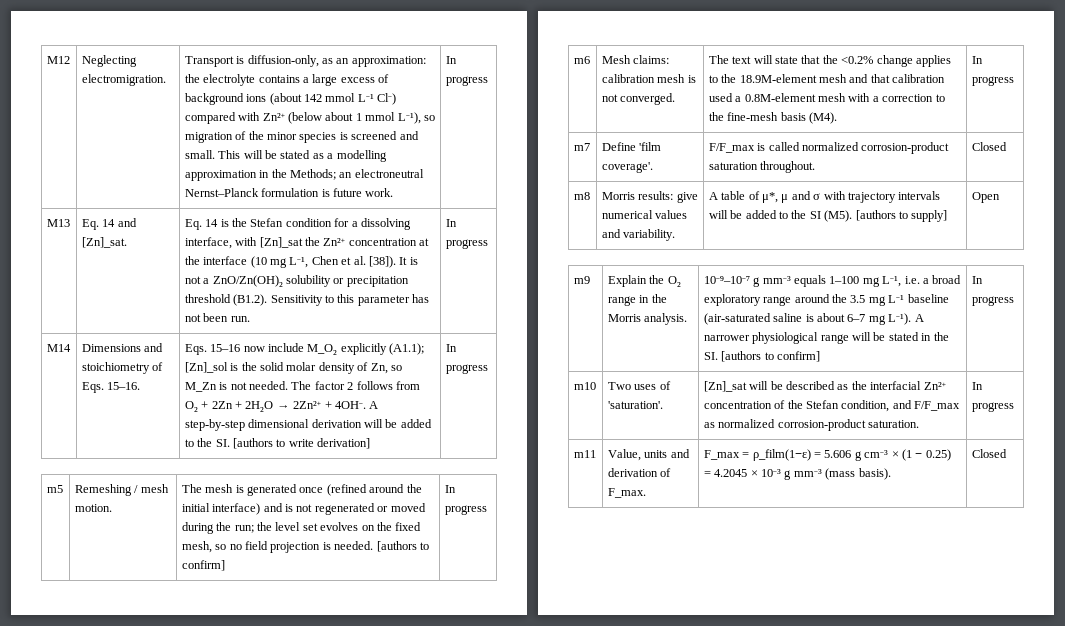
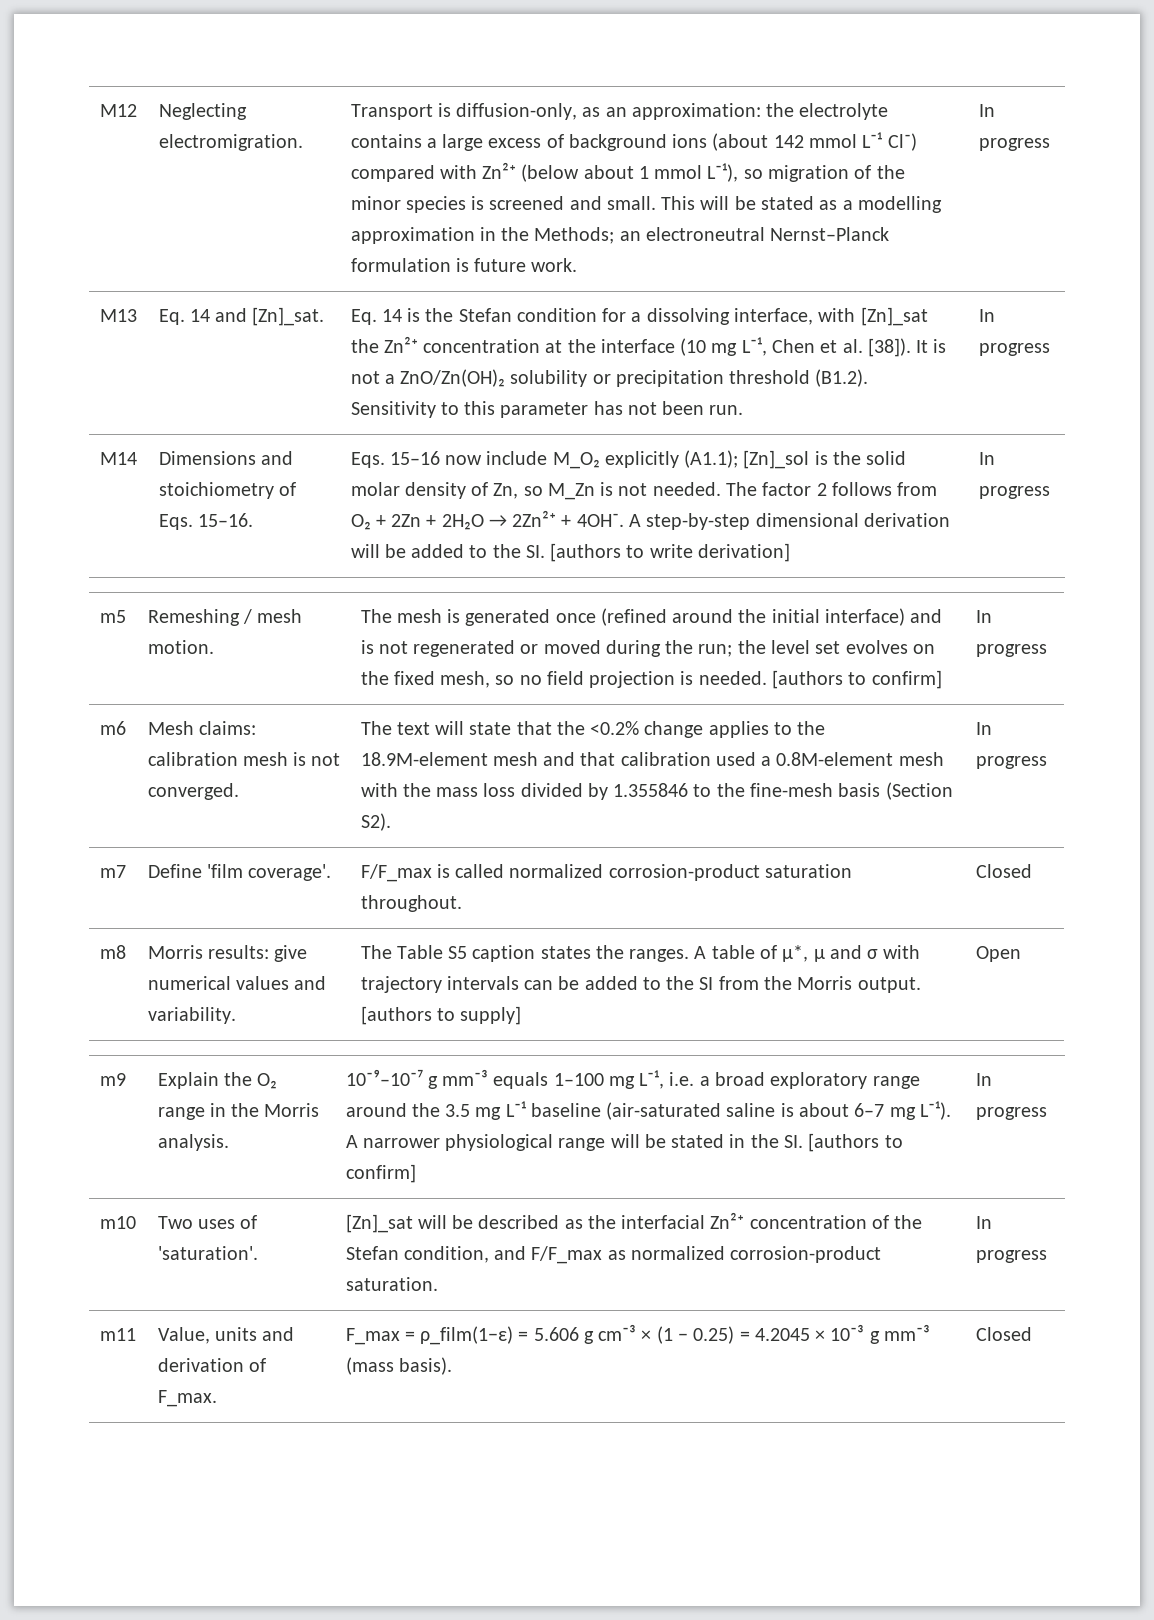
[872,94,934,102] a correction -> [402,783,689,800] the mass loss divided by 1.355846
[809,112,838,124] (M4). -> [885,782,953,800] [360,813,391,831] (Section S2).
(676, 235) none -> [360,945,690,962] The Table S5 caption states the ranges.
[708,210,728,219] will -> [524,980,554,990] can
[824,210,853,222] (M5). -> [718,976,921,993] from the Morris output.

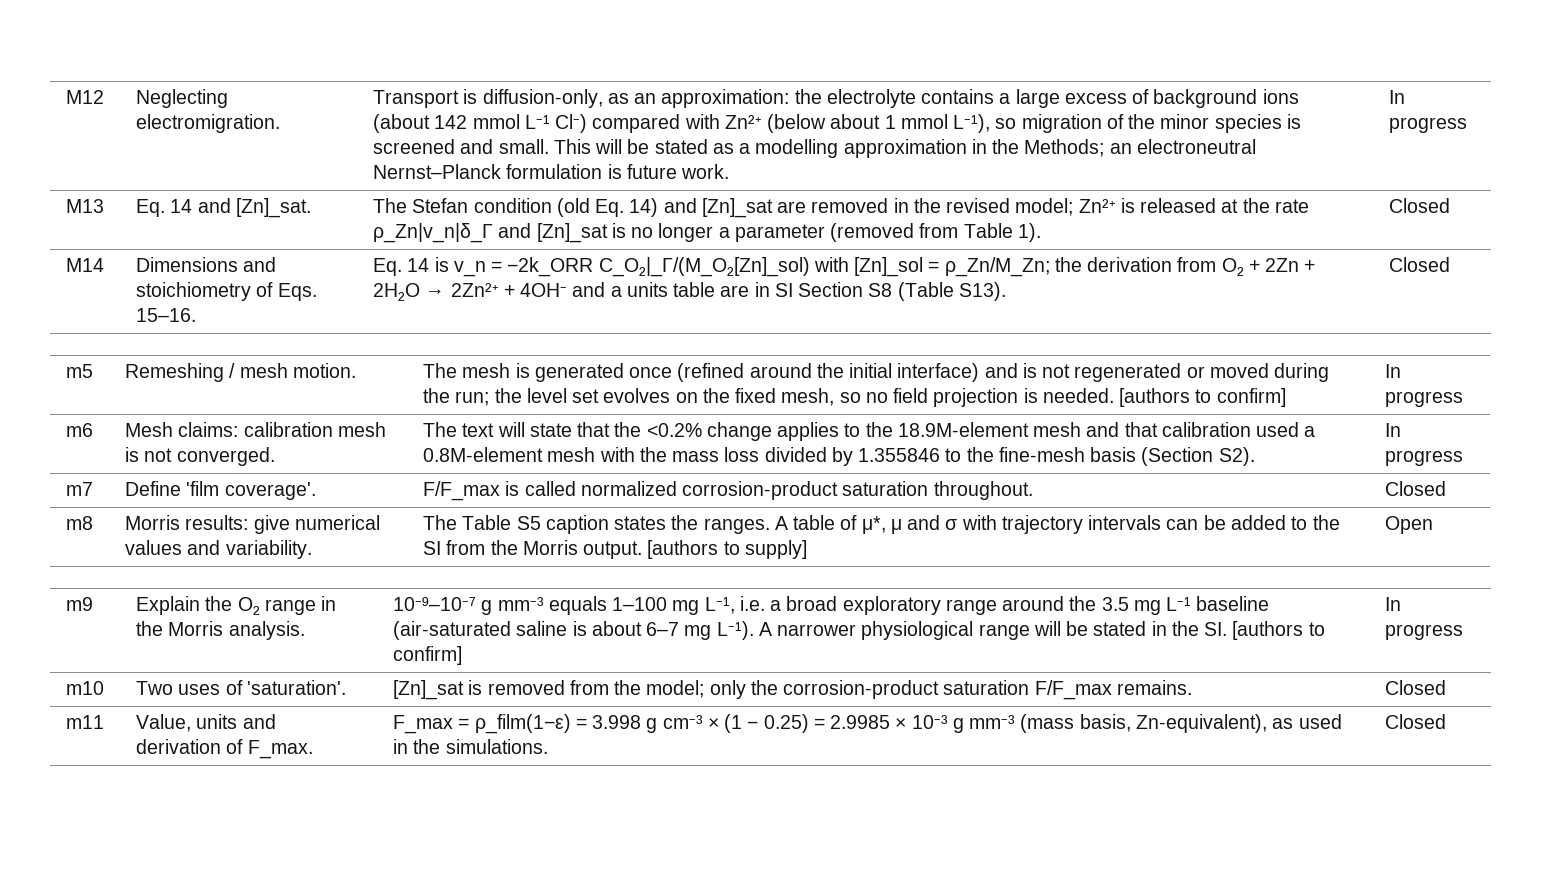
[350,307,928,326] [350,336,947,357] [350,369,869,387] [350,401,744,418] [978,309,995,322] [978,343,1050,356] Eq. 14 is the Stefan condition for a dissolving interface, with [Zn]_sat the Zn²⁺ concentration at the interface (10 mg L⁻¹, Chen et al. [38]). It is not a ZnO/Zn(OH)₂ solubility or precipitation threshold (B1.2). Sensitivity to this parameter has not been run. | In progress -> [372,198,1310,218] [372,223,1041,243] [1388,198,1450,213] The Stefan condition (old Eq. 14) and [Zn]_sat are removed in the revised model; Zn²⁺ is released at the rate ρ_Zn|v_n|δ_Γ and [Zn]_sat is no longer a parameter (removed from Table 1). | Closed
[350,450,907,469] [350,482,892,500] Eqs. 15–16 now include M_O₂ explicitly (A1.1); [Zn]_sol is the solid molar density of Zn, so M_Zn is not needed. The factor 2 follows -> [372,257,1173,277] Eq. 14 is v_n = −2k_ORR C_O₂|_Γ/(M_O₂[Zn]_sol) with [Zn]_sol = ρ_Zn/M_Zn; the derivation
[576,513,950,530] [350,543,790,562] [978,452,995,465] [978,486,1050,499] 4OH⁻. A step-by-step dimensional derivation will be added to the SI. [authors to write derivation] | In progress -> [520,282,1006,301] [1388,257,1450,272] 4OH⁻ and a units table are in SI Section S8 (Table S13). | Closed
[417,1212,923,1229] [345,1246,882,1264] [345,1277,438,1291] [975,1216,992,1229] [975,1250,1047,1263] will be described as the interfacial Zn²⁺ concentration of the Stefan condition, and F/F_max as normalized corrosion-product saturation. | In progress -> [468,680,1192,700] [1384,680,1446,695] is removed from the model; only the corrosion-product saturation F/F_max remains. | Closed
[533,1327,579,1341] 5.606 -> [592,715,642,729] 3.998
[754,1328,810,1341] 4.2045 -> [830,715,891,729] 2.9985
[398,1357,452,1375] basis). -> [1079,714,1342,733] [392,739,548,754] basis, Zn-equivalent), as used in the simulations.

